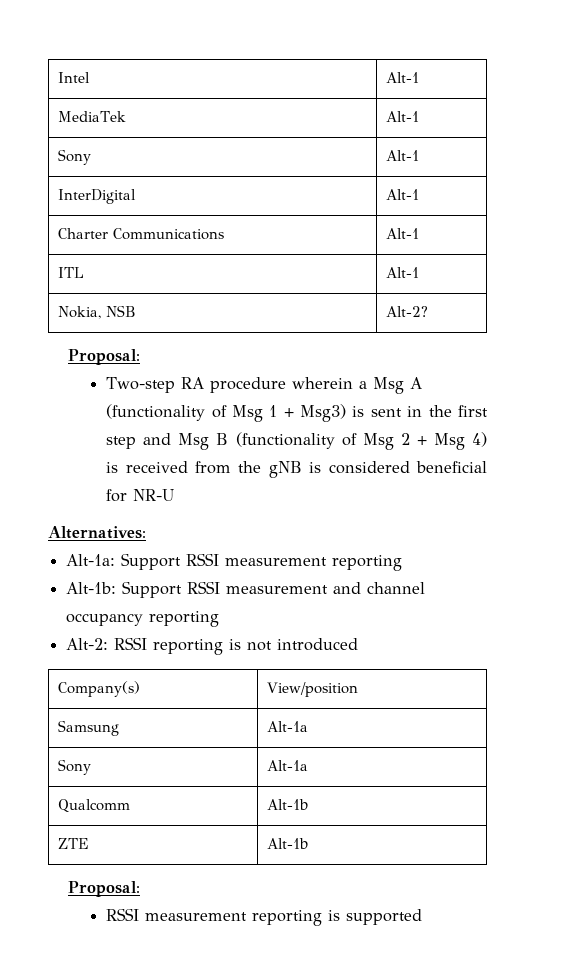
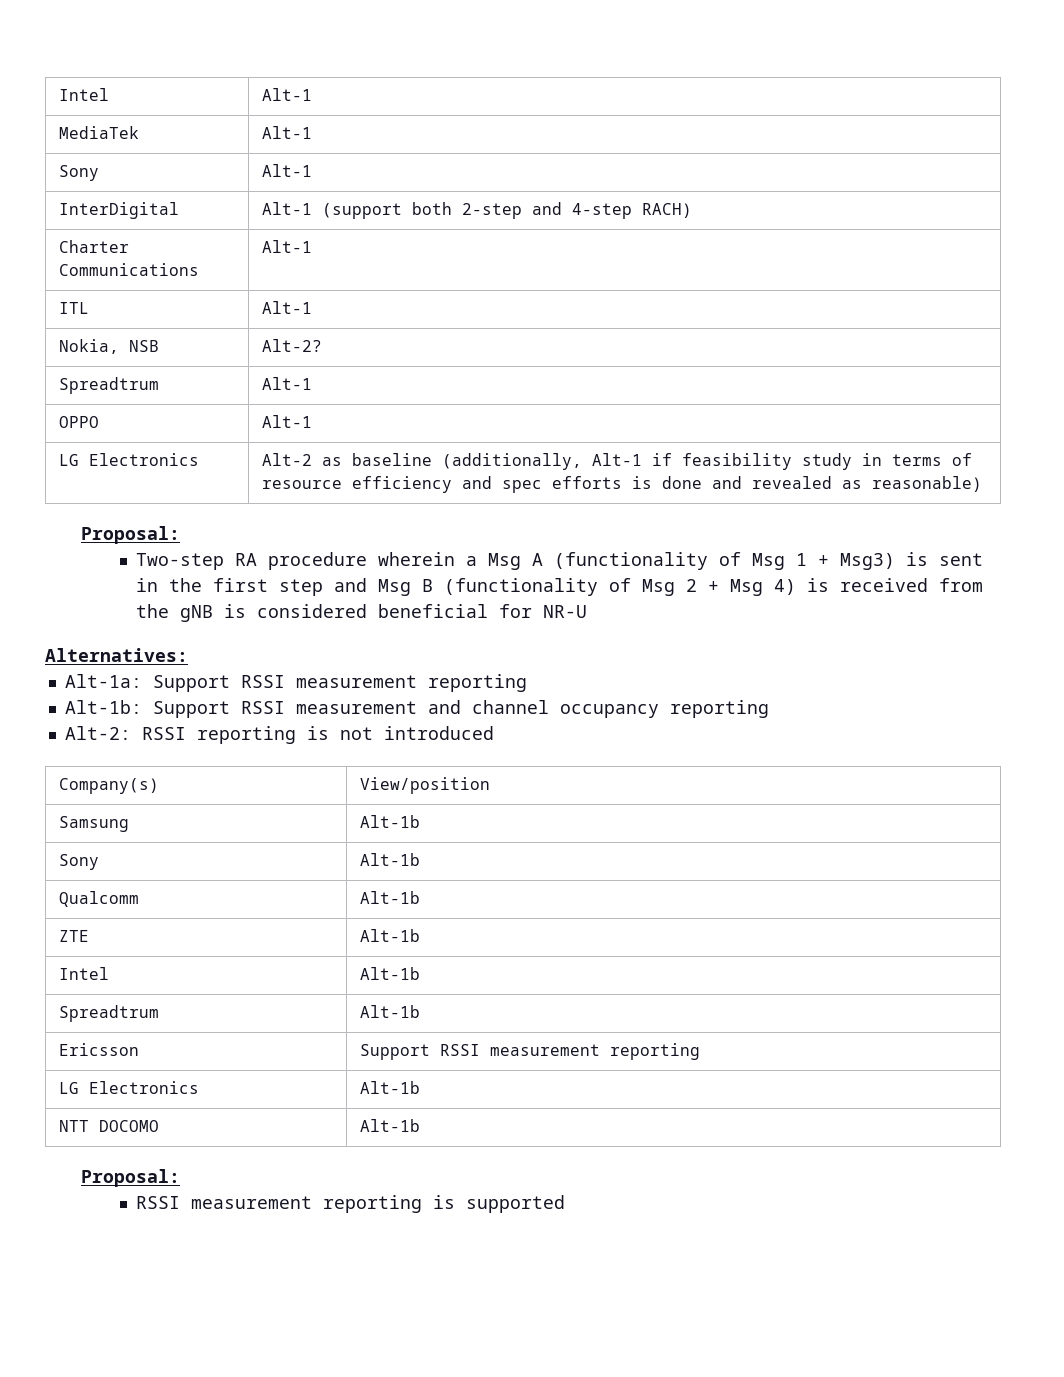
(419, 194) none -> [321,202,692,219] (support both 2-step and 4-step RACH)
(428, 311) none -> [58,377,159,394] [261,377,312,390] [58,416,99,428] [261,415,312,428] [58,453,199,466] [261,453,972,470] [261,476,982,493] // Spreadtrum | Alt-1 // OPPO | Alt-1 // LG Electronics | Alt-2 as baseline (additionally, Alt-1 if feasibility study in terms of resource efficiency and spec efforts is done and revealed as reasonable)
[266,721,308,732] [57,759,91,775] [266,760,308,771] Alt-1a // Sony | Alt-1a -> [359,815,420,828] [58,854,99,870] [359,853,420,866] Alt-1b // Sony | Alt-1b
(308, 843) none -> [58,967,109,980] [359,967,420,980] [58,1005,159,1022] [359,1005,420,1018] [58,1043,139,1056] [359,1043,700,1060] [58,1081,199,1094] [359,1081,420,1094] [58,1120,159,1132] [359,1119,420,1132] // Intel | Alt-1b // Spreadtrum | Alt-1b // Ericsson | Support RSSI measurement reporting // LG Electronics | Alt-1b // NTT DOCOMO | Alt-1b

